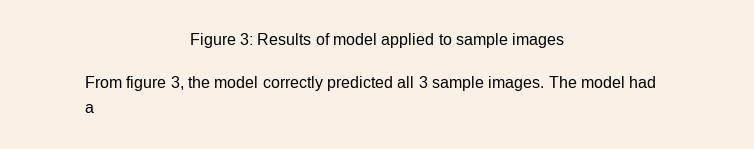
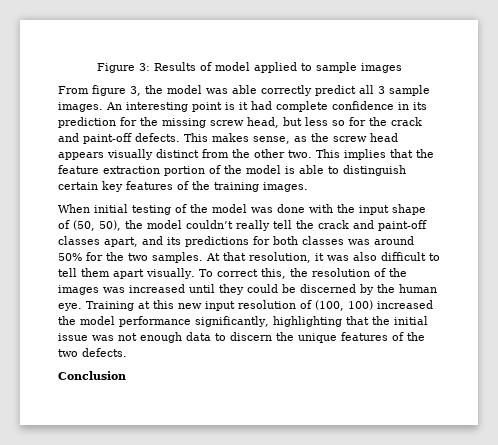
[262,76,657,91] [85,104,94,113] correctly predicted all 3 sample images. The model had a -> [206,85,430,96] [58,101,427,112] [58,117,422,128] [58,133,398,144] [58,149,434,160] [58,165,406,176] [58,181,308,192] [58,204,426,215] [58,220,427,231] [58,236,414,247] [58,252,440,263] [58,268,407,279] [58,284,437,295] [58,300,433,311] [58,316,428,327] [58,332,425,343] [58,348,127,357] [58,371,126,380] was able correctly predict all 3 sample images. An interesting point is it had complete confidence in its prediction for the missing screw head, but less so for the crack and paint-off defects. This makes sense, as the screw head appears visually distinct from the other two. This implies that the feature extraction portion of the model is able to distinguish certain key features of the training images. // When initial testing of the model was done with the input shape of (50, 50), the model couldn’t really tell the crack and paint-off classes apart, and its predictions for both classes was around 50% for the two samples. At that resolution, it was also difficult to tell them apart visually. To correct this, the resolution of the images was increased until they could be discerned by the human eye. Training at this new input resolution of (100, 100) increased the model performance significantly, highlighting that the initial issue was not enough data to discern the unique features of the two defects. // Conclusion

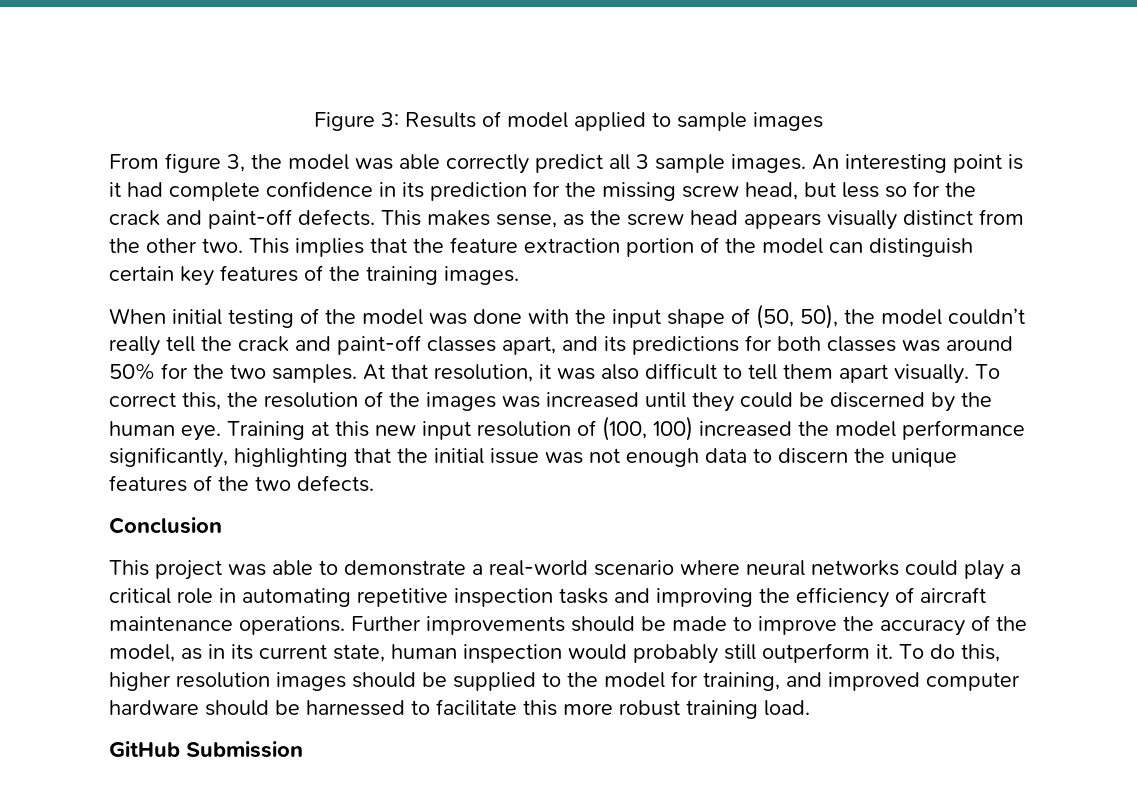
[285,165,339,174] is able to -> [829,242,863,253] can
(126, 375) none -> [109,560,1021,580] [109,587,986,608] [109,615,1027,636] [109,643,1000,664] [109,671,1020,691] [109,699,810,719] [109,741,303,758] // This project was able to demonstrate a real-world scenario where neural networks could play a critical role in automating repetitive inspection tasks and improving the efficiency of aircraft maintenance operations. Further improvements should be made to improve the accuracy of the model, as in its current state, human inspection would probably still outperform it. To do this, higher resolution images should be supplied to the model for training, and improved computer hardware should be harnessed to facilitate this more robust training load. // GitHub Submission

